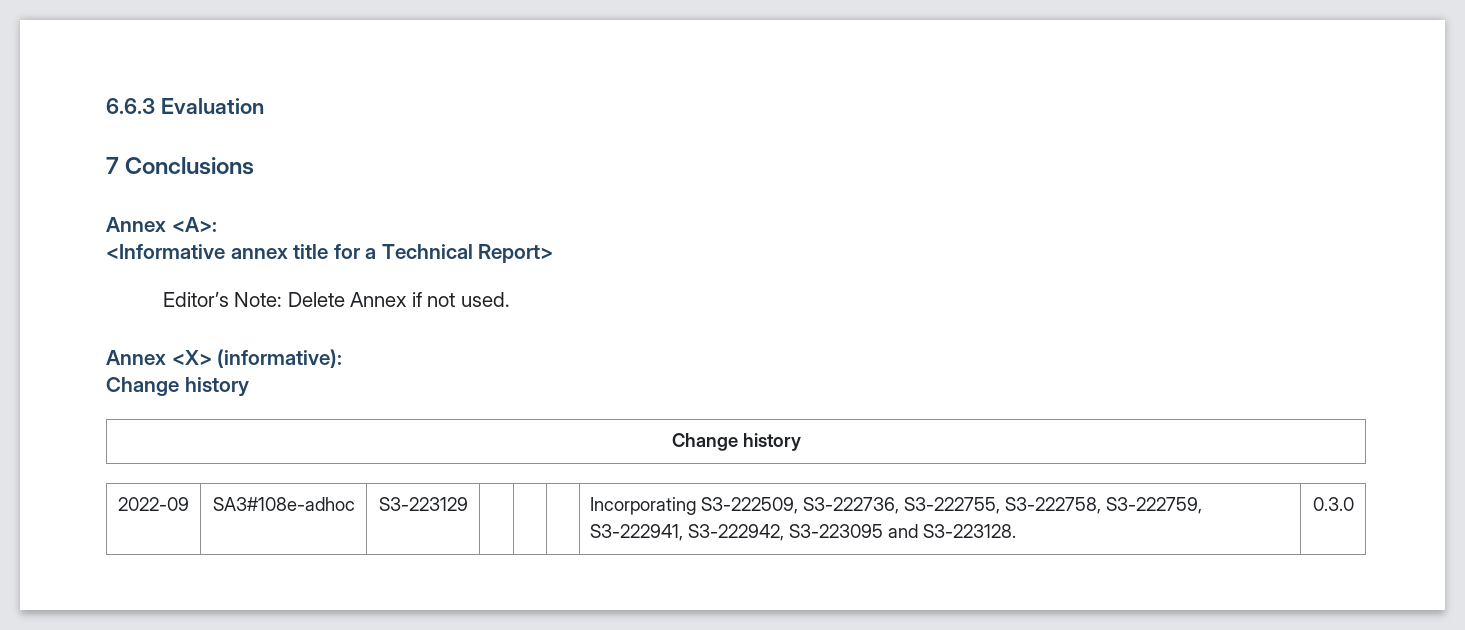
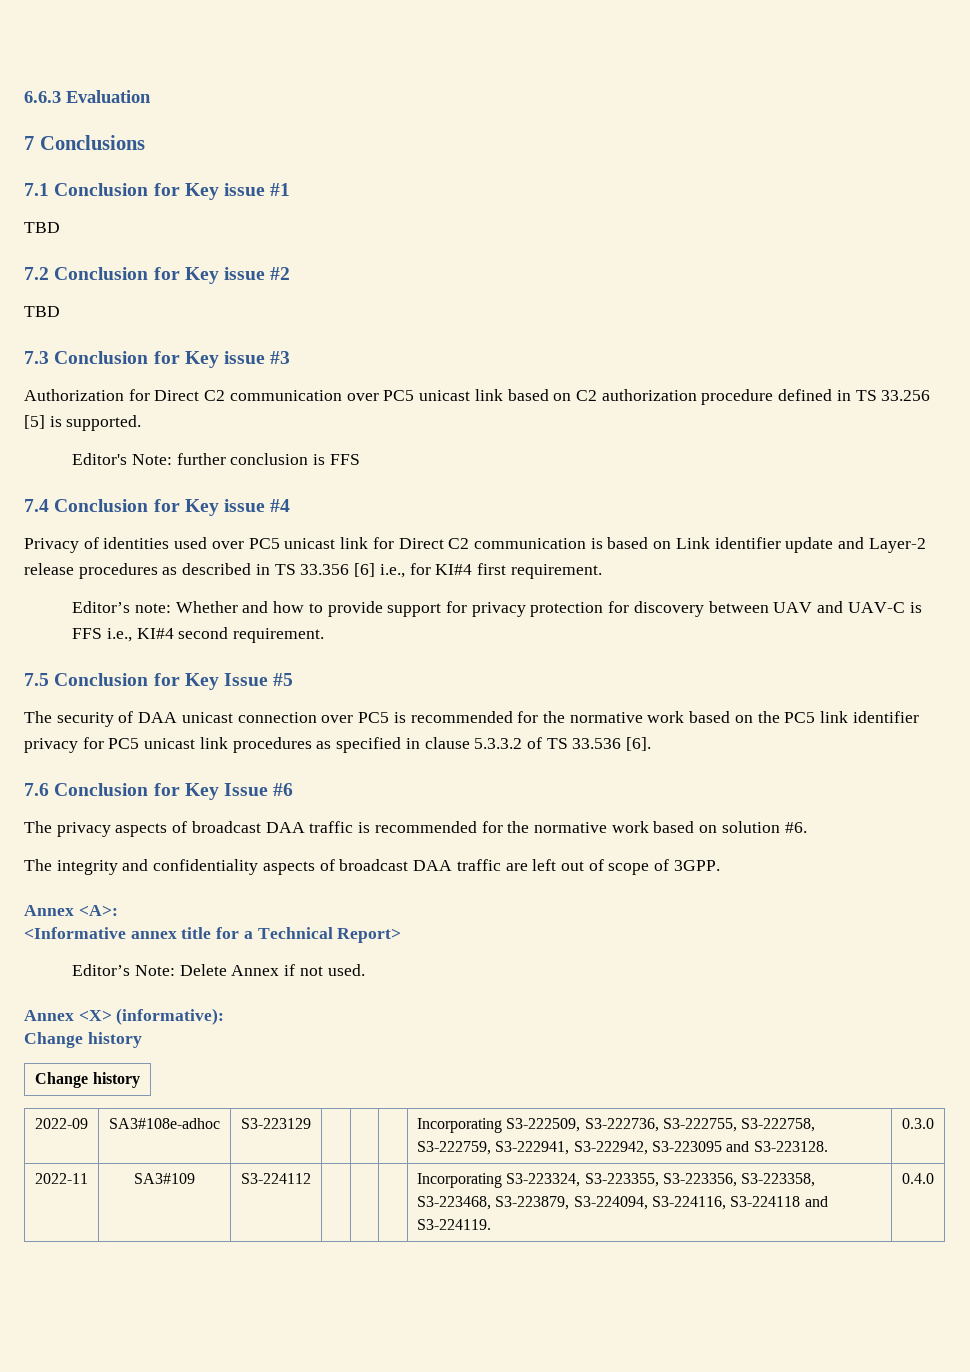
(255, 166) none -> [24,183,291,200] [24,222,60,233] [24,267,291,284] [24,306,60,317] [24,351,291,368] [24,389,931,405] [24,415,142,431] [72,453,360,465] [24,499,291,516] [24,537,926,553] [24,563,602,579] [72,601,922,617] [72,627,325,643] [24,673,294,690] [24,711,919,727] [24,737,652,753] [24,783,294,800] [24,821,807,837] [24,859,720,875] // 7.1 Conclusion for Key issue #1 // TBD // 7.2 Conclusion for Key issue #2 // TBD // 7.3 Conclusion for Key issue #3 // Authorization for Direct C2 communication over PC5 unicast link based on C2 authorization procedure defined in TS 33.256 [5] is supported. // Editor's Note: further conclusion is FFS // 7.4 Conclusion for Key issue #4 // Privacy of identities used over PC5 unicast link for Direct C2 communication is based on Link identifier update and Layer-2 release procedures as described in TS 33.356 [6] i.e., for KI#4 first requirement. // Editor’s note: Whether and how to provide support for privacy protection for discovery between UAV and UAV-C is FFS i.e., KI#4 second requirement. // 7.5 Conclusion for Key Issue #5 // The security of DAA unicast connection over PC5 is recommended for the normative work based on the PC5 link identifier privacy for PC5 unicast link procedures as specified in clause 5.3.3.2 of TS 33.536 [6]. // 7.6 Conclusion for Key Issue #6 // The privacy aspects of broadcast DAA traffic is recommended for the normative work based on solution #6. // The integrity and confidentiality aspects of broadcast DAA traffic are left out of scope of 3GPP.
(1354, 504) none -> [35,1173,88,1184] [134,1173,195,1184] [240,1173,311,1184] [417,1173,816,1188] [417,1196,828,1210] [417,1219,492,1230] [902,1173,934,1184] // 2022-11 | SA3#109 | S3-224112 | | | | Incorporating S3-223324, S3-223355, S3-223356, S3-223358, S3-223468, S3-223879, S3-224094, S3-224116, S3-224118 and S3-224119. | 0.4.0

